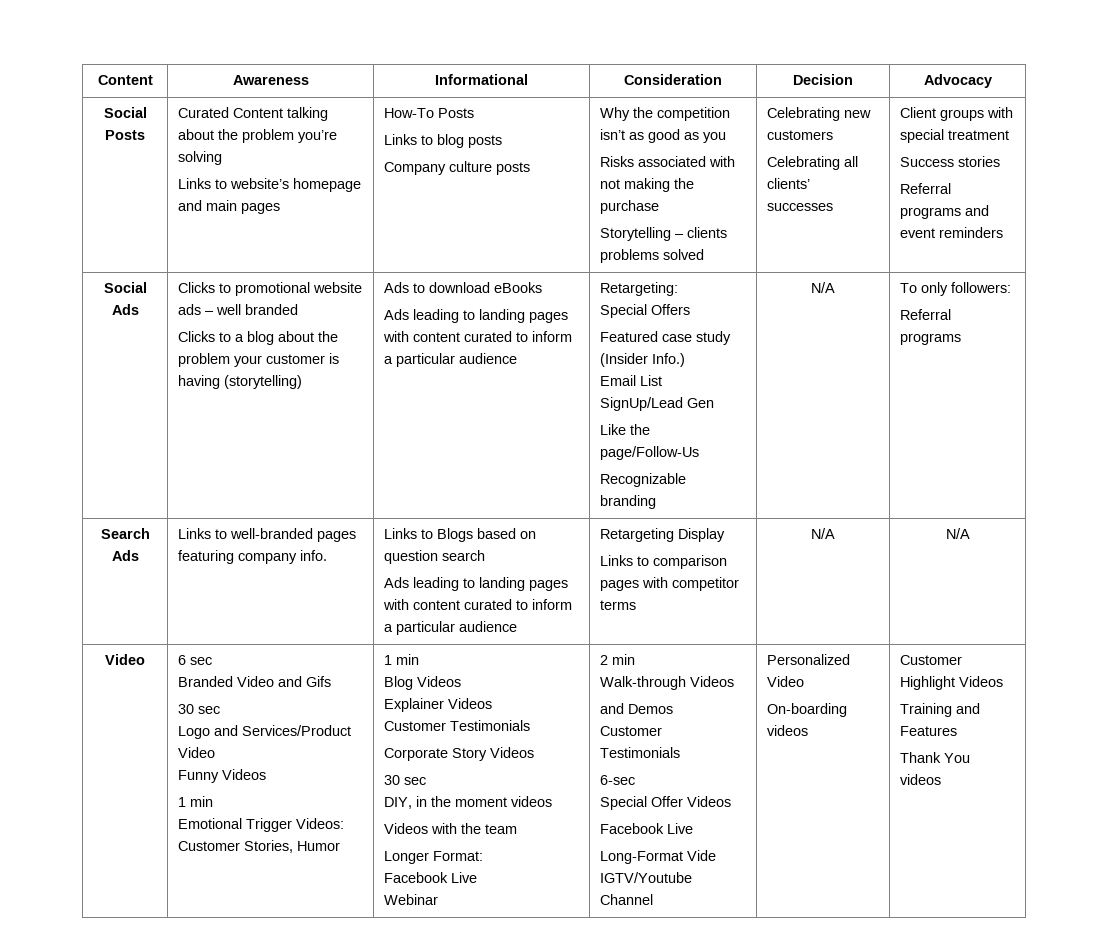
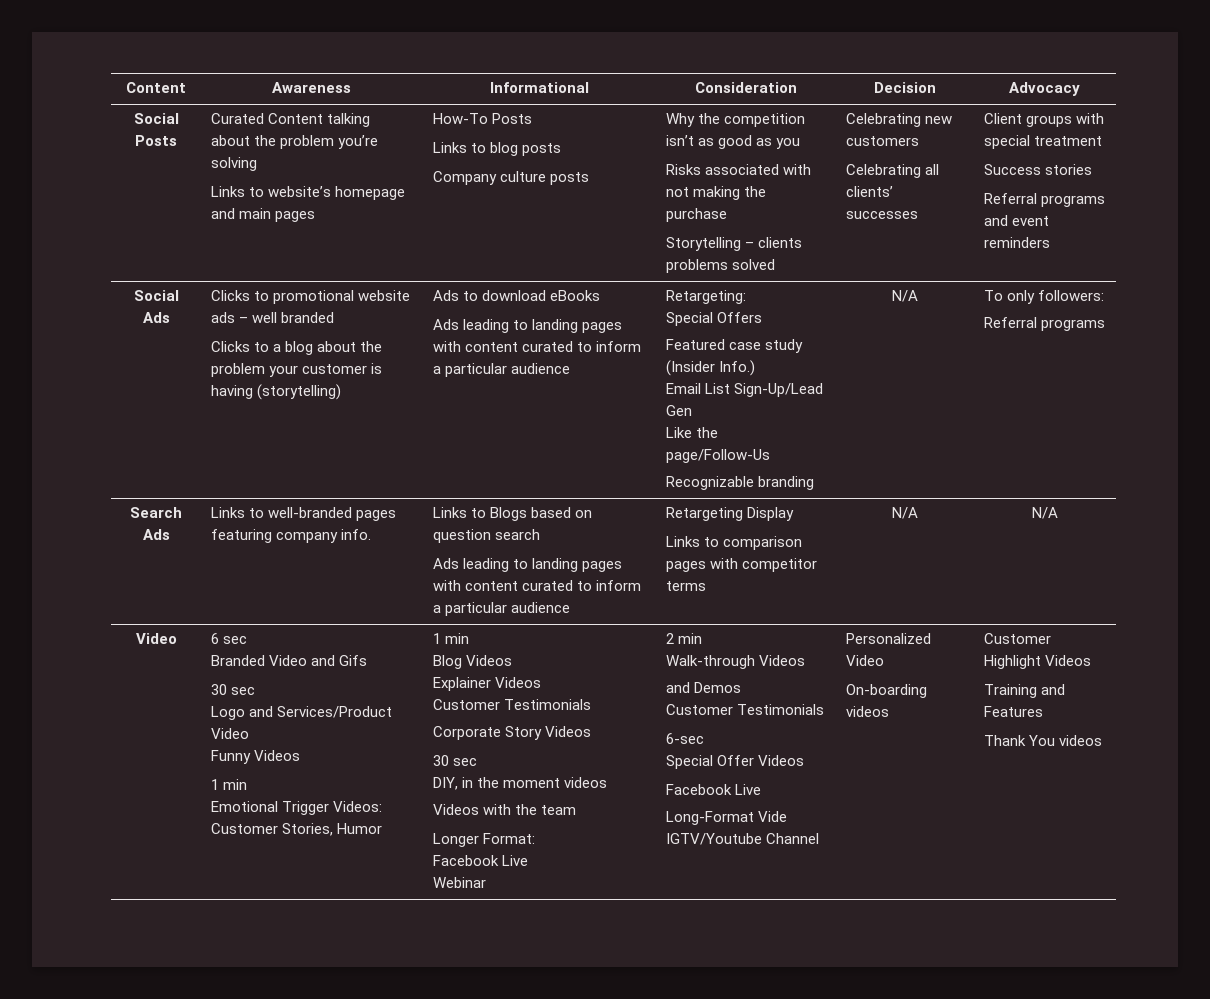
[600,397,684,411] SignUp/Lead -> [733,383,823,397] Sign-Up/Lead

